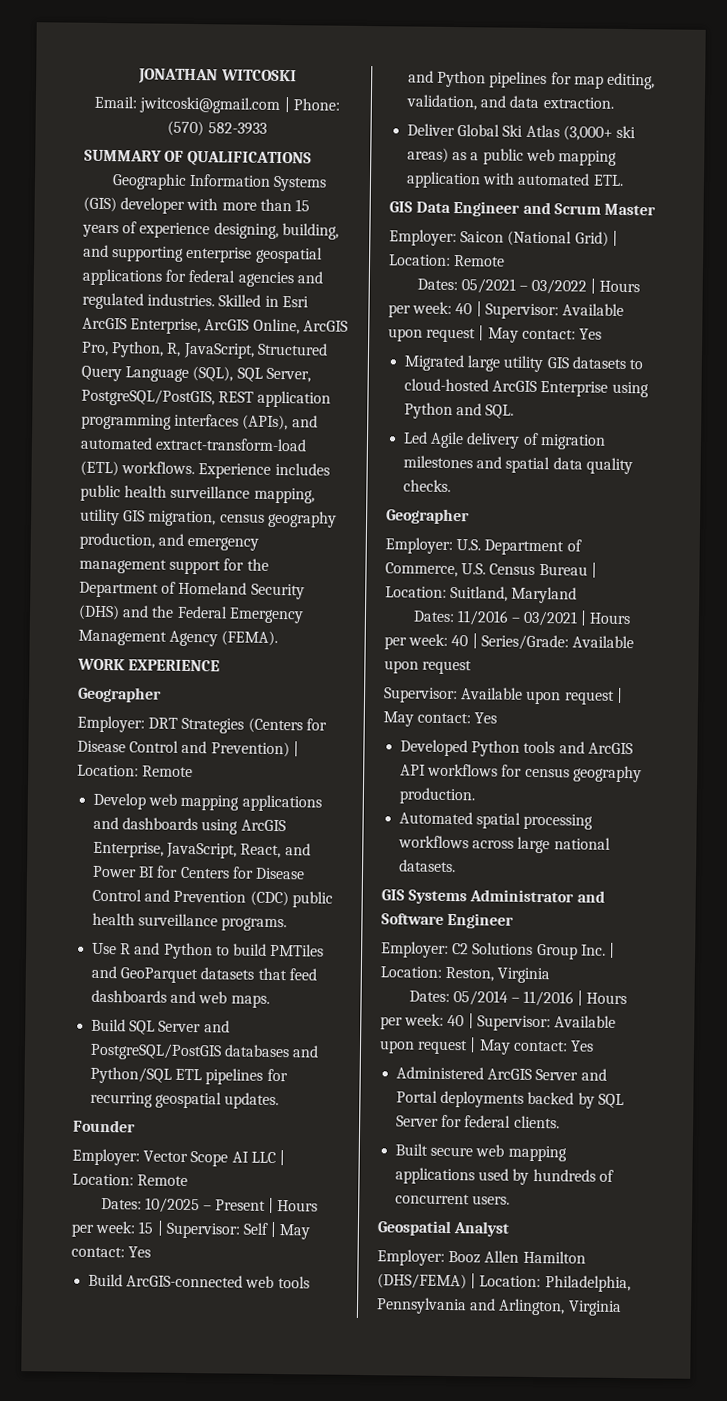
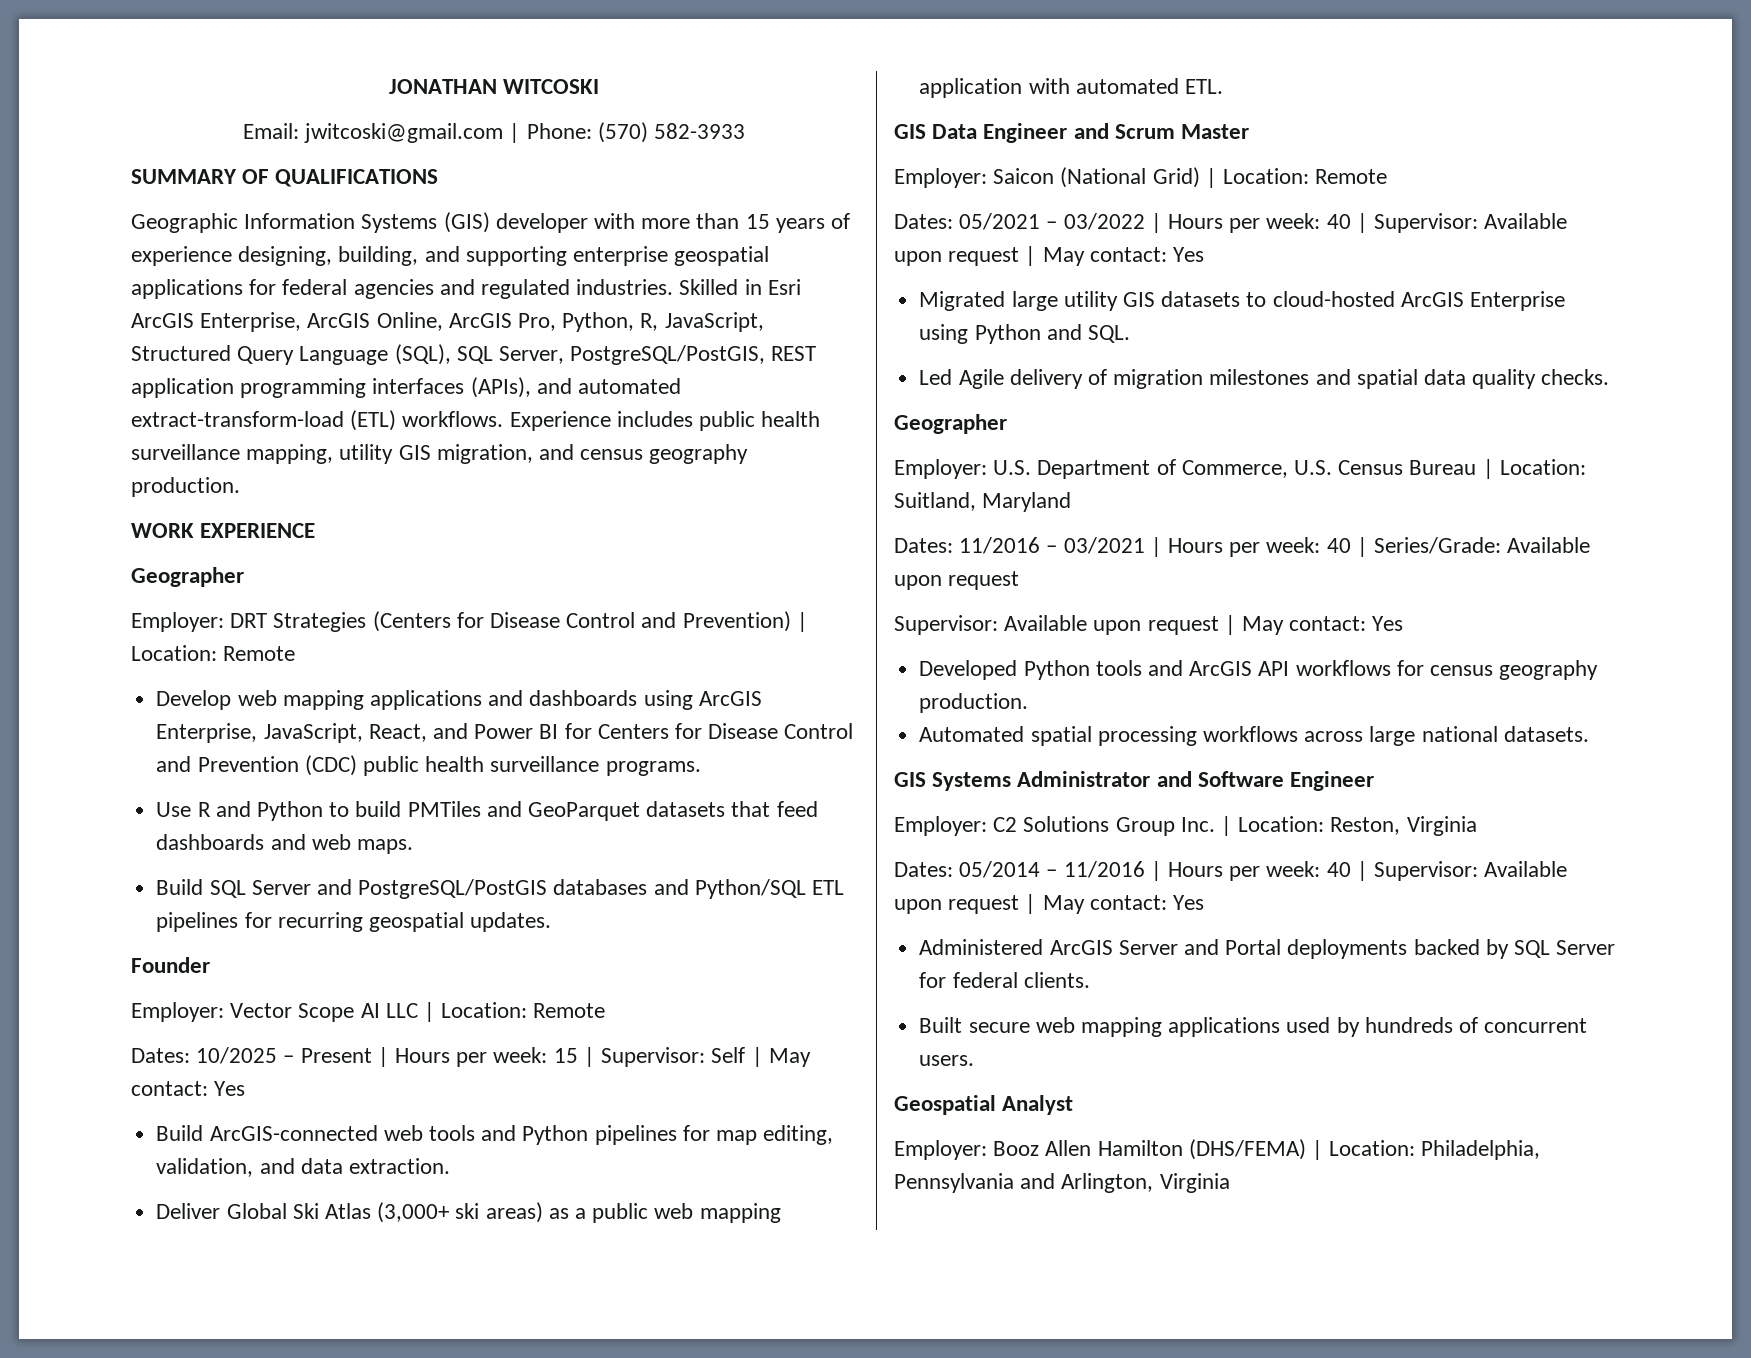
[219,510,337,528] [79,532,260,551] [79,558,269,575] [79,581,305,600] [78,604,304,624] [78,629,279,647] census geography production, and emergency management support for the Department of Homeland Security (DHS) and the Federal Emergency Management Agency (FEMA). -> [539,444,749,464] [131,477,240,497] and census geography production.

